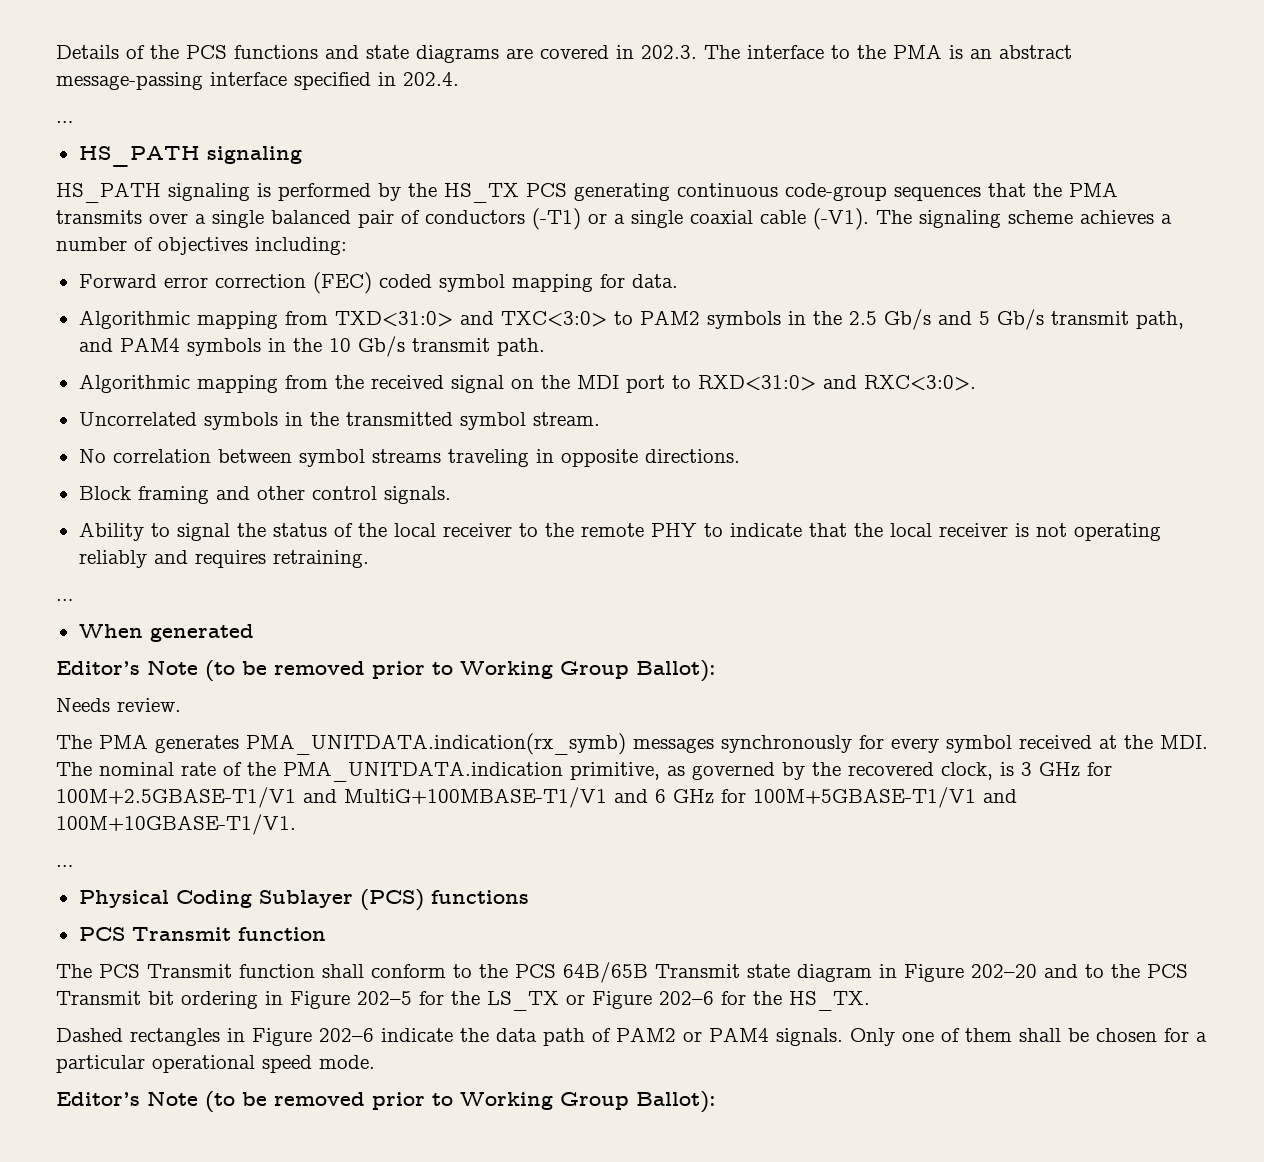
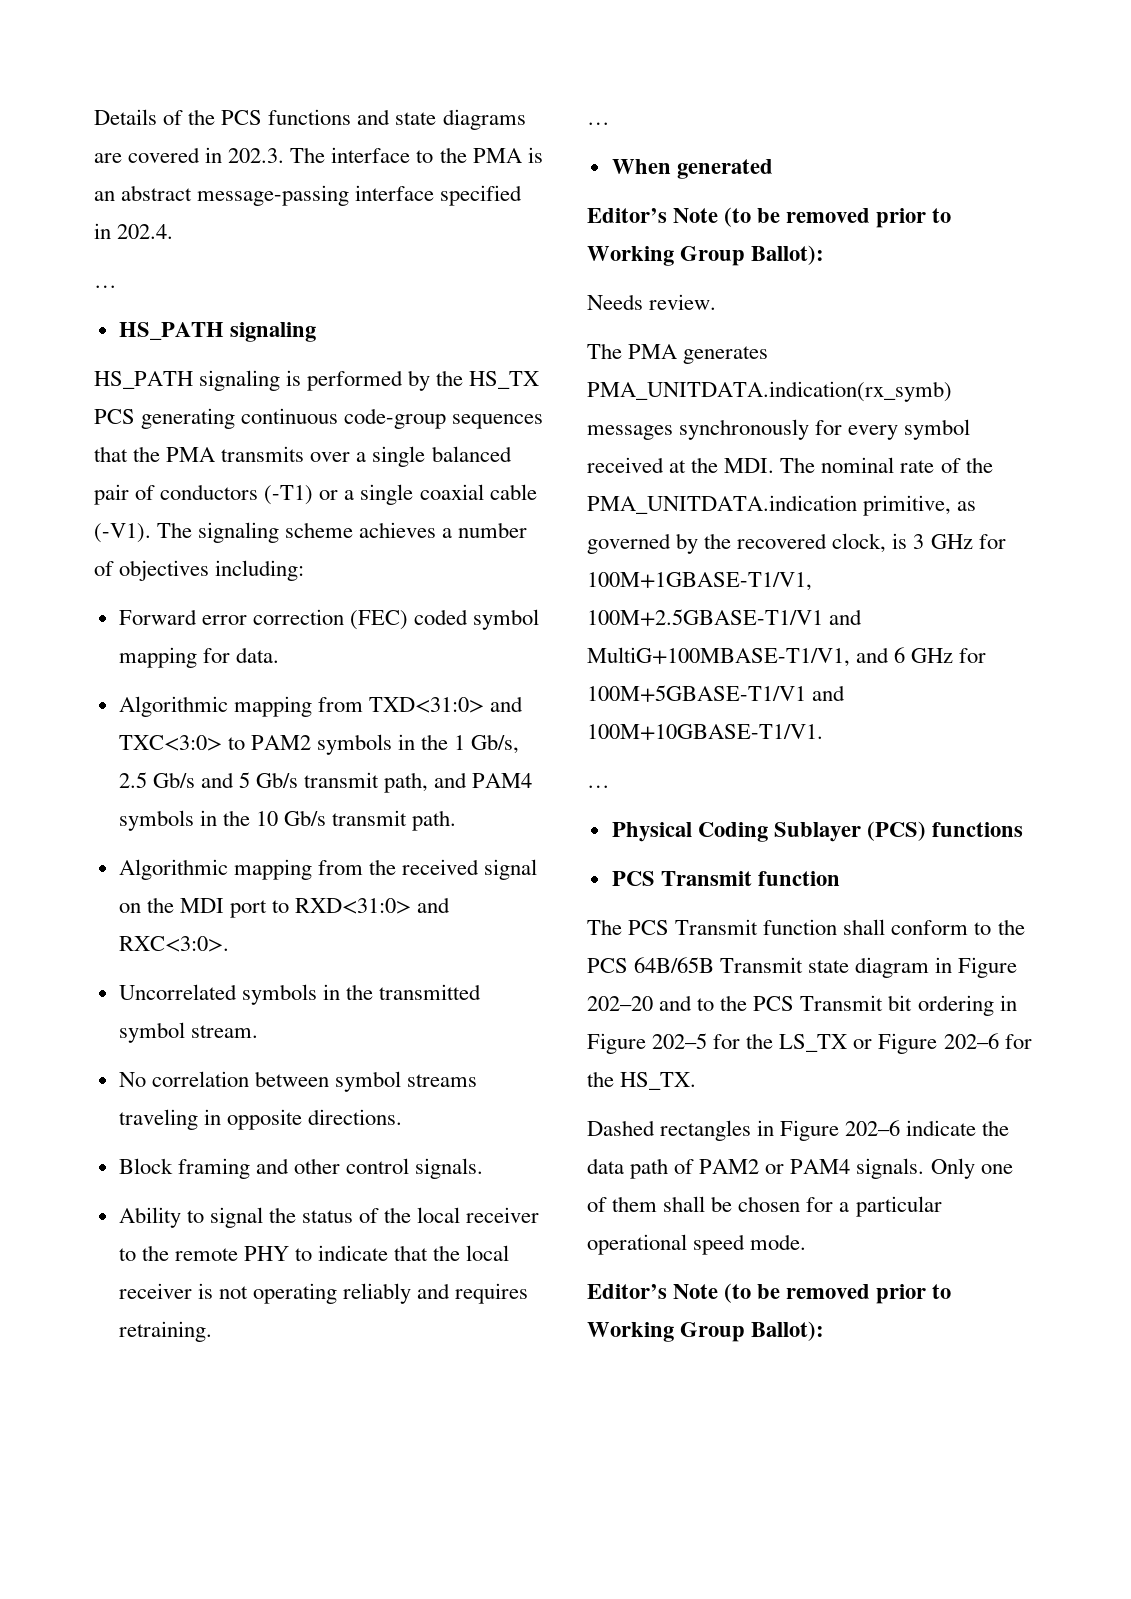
(842, 318) none -> [454,734,520,754] 1 Gb/s,
(1112, 769) none -> [587,572,812,591] 100M+1GBASE-T1/V1,
[344,787,607,808] MultiG+100MBASE-T1/V1 -> [587,647,850,667] MultiG+100MBASE-T1/V1,

